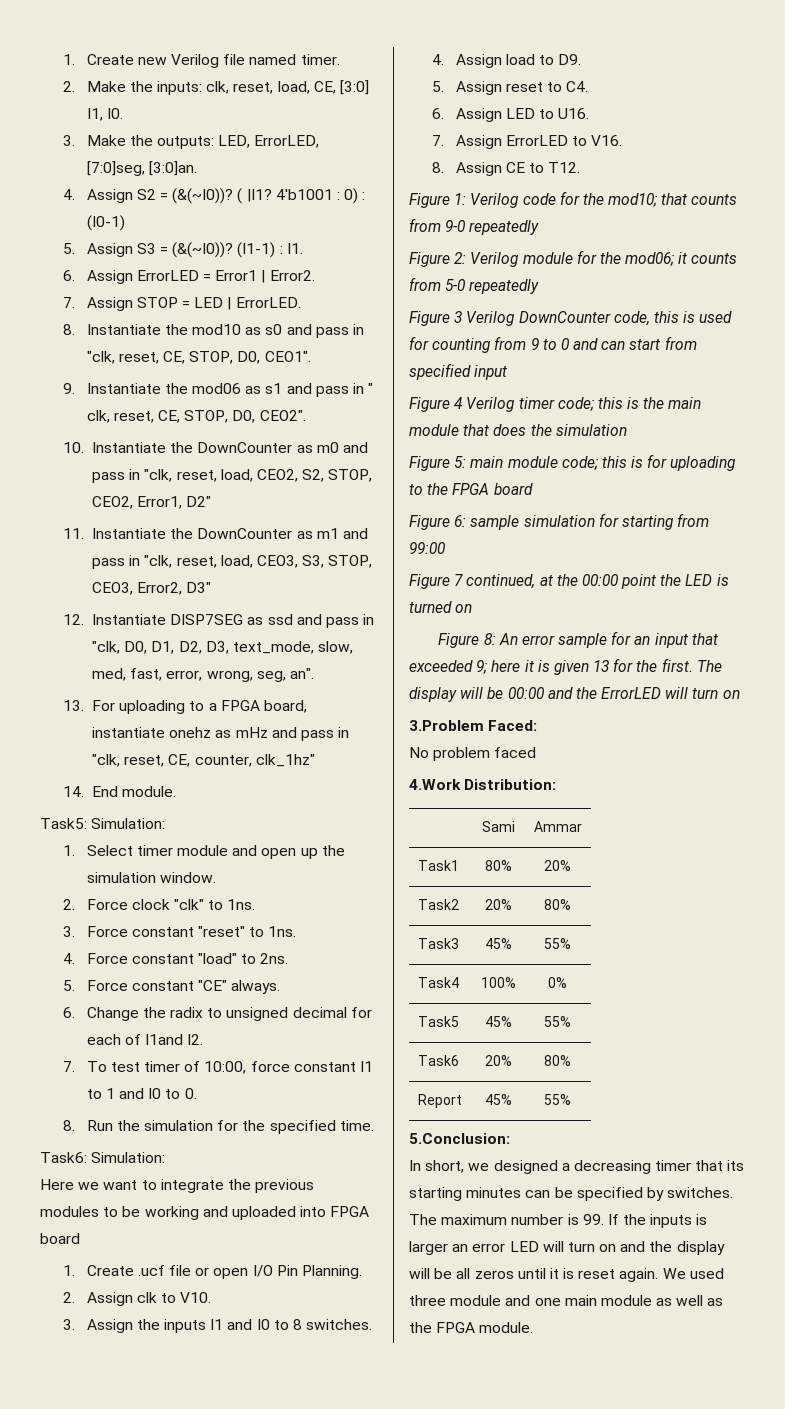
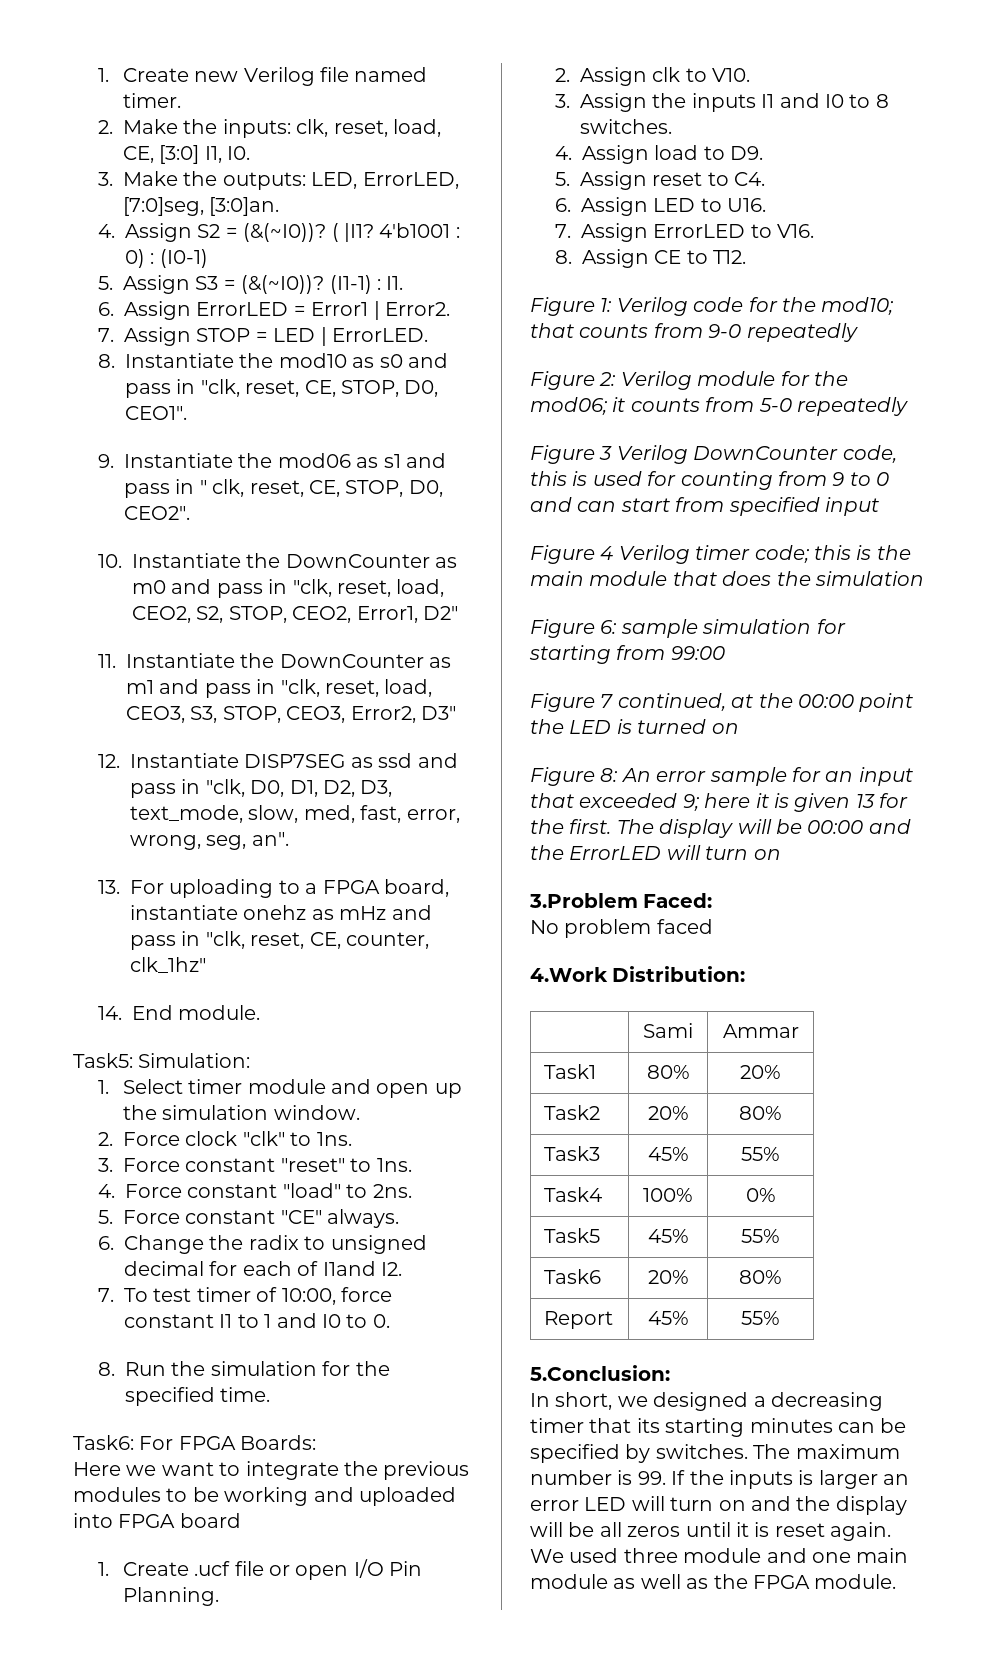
[91,1152,166,1163] Simulation: -> [139,1435,317,1450] For FPGA Boards:
[409,454,737,471] [409,483,533,495] // Figure 5: main module code; this is for uploading to the FPGA board -> (924, 578) none

